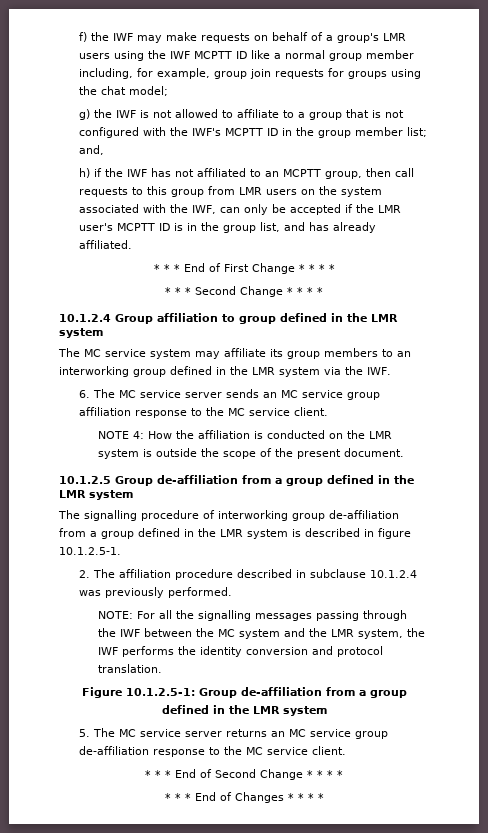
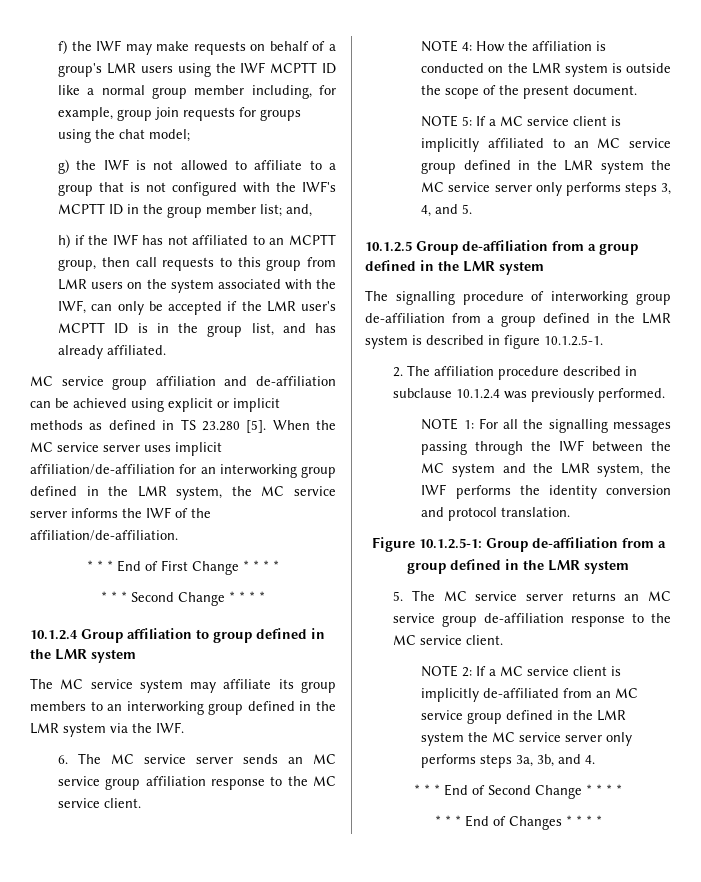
(132, 244) none -> [30,376,336,390] [30,398,280,412] [30,419,336,433] [30,442,222,456] [30,464,336,478] [30,486,337,500] [30,507,211,518] [30,530,178,541] // MC service group affiliation and de-affiliation can be achieved using explicit or implicit methods as defined in TS 23.280 [5]. When the MC service server uses implicit affiliation/de-affiliation for an interworking group defined in the LMR system, the MC service server informs the IWF of the affiliation/de-affiliation.
(405, 452) none -> [421,115,622,127] [421,138,671,152] [421,160,671,174] [421,182,671,196] [421,204,473,217] // NOTE 5: If a MC service client is implicitly affiliated to an MC service group defined in the LMR system the MC service server only performs steps 3, 4, and 5.
[98,611,134,619] NOTE: -> [421,418,474,430] NOTE 1:
(346, 750) none -> [421,665,622,677] [421,688,639,702] [421,710,627,724] [421,732,633,746] [421,754,596,768] // NOTE 2: If a MC service client is implicitly de-affiliated from an MC service group defined in the LMR system the MC service server only performs steps 3a, 3b, and 4.

